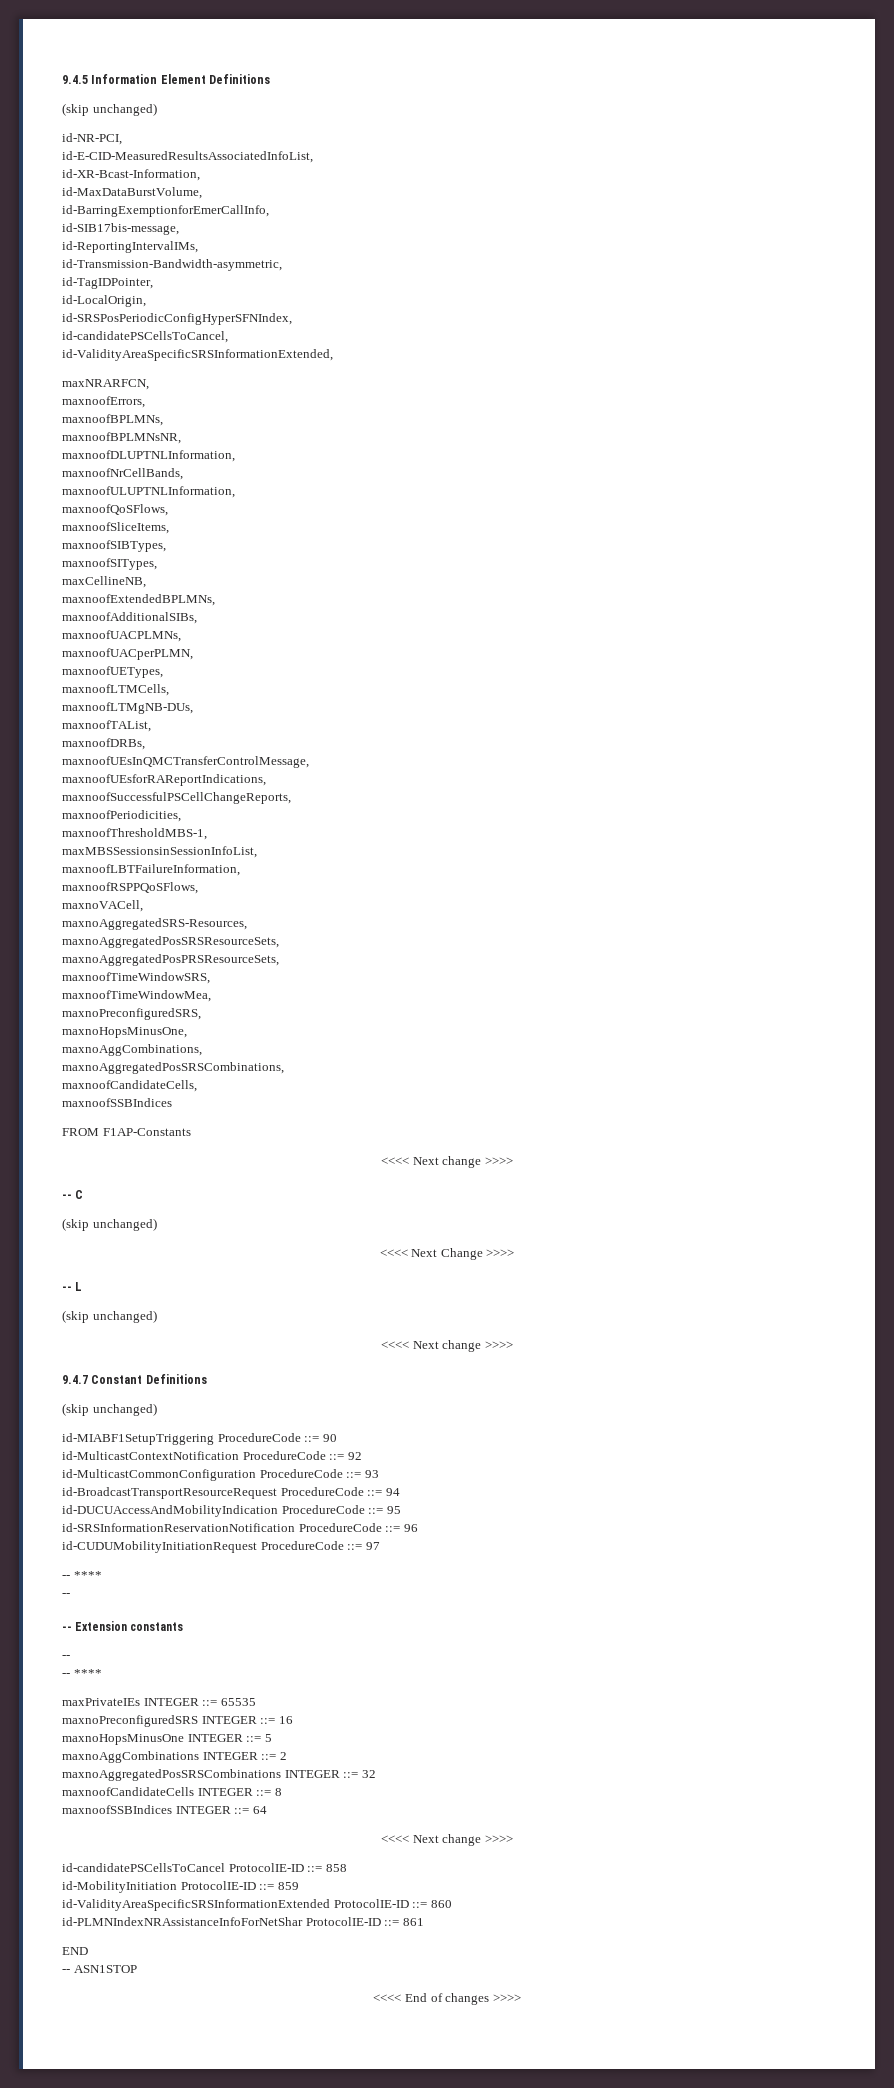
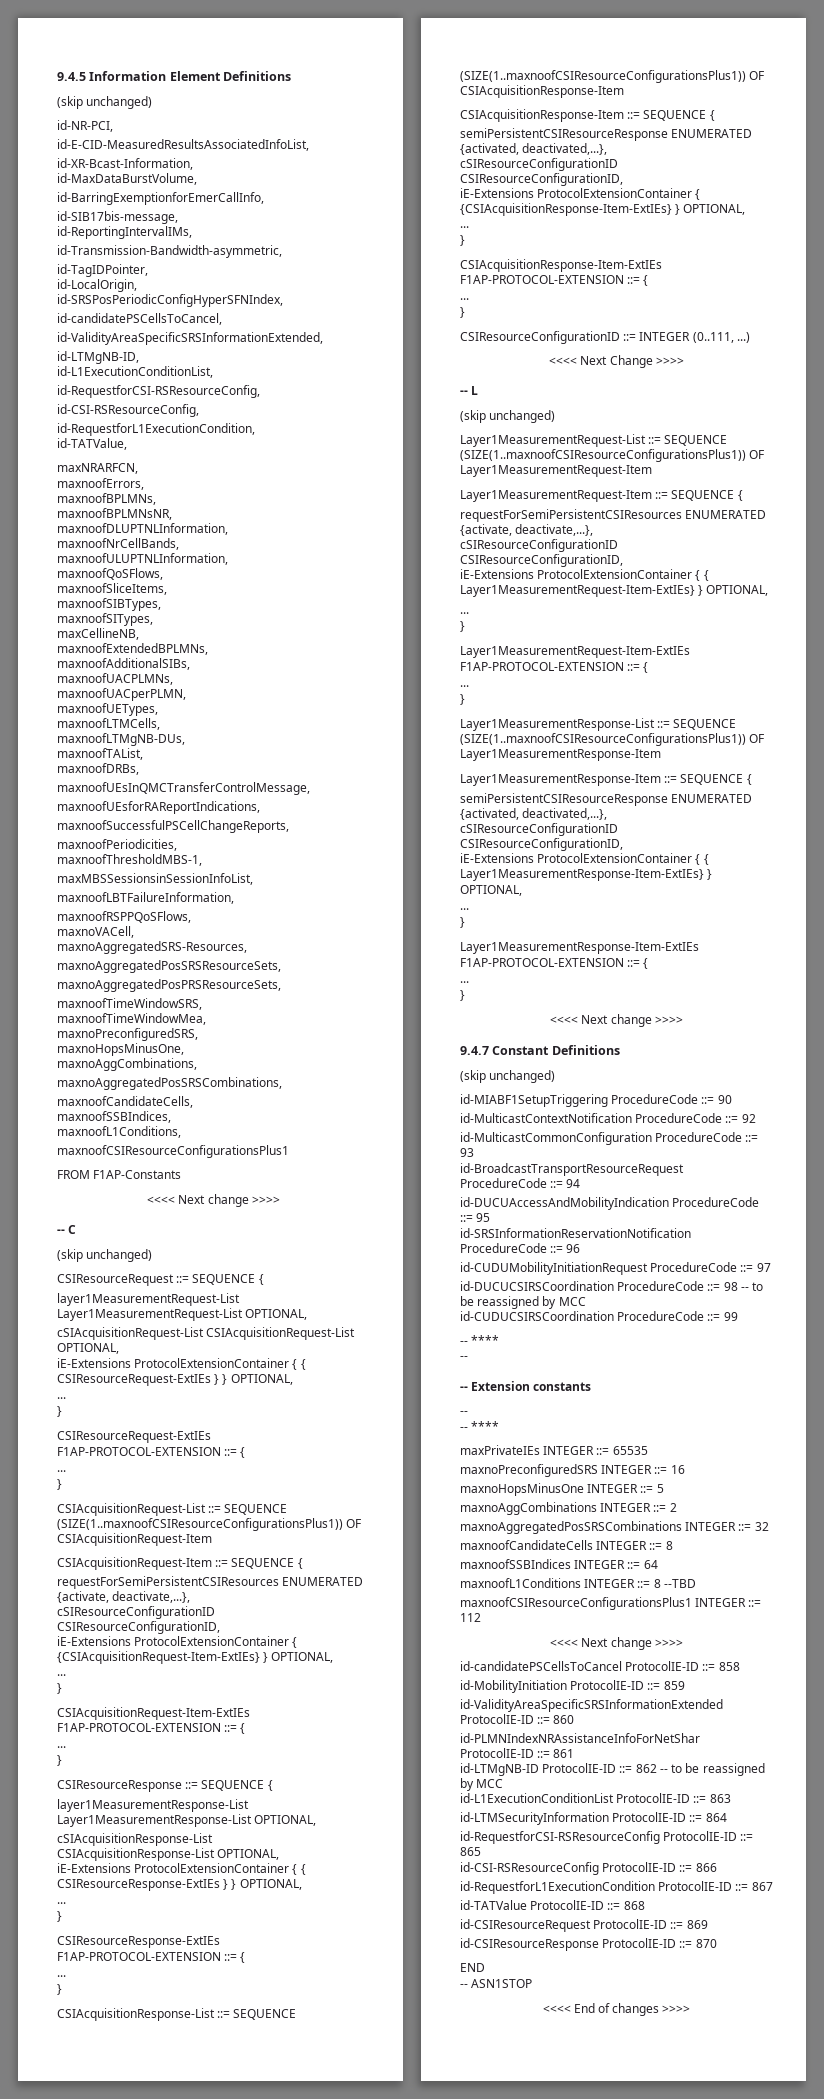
(333, 355) none -> [57,351,139,364] [57,366,213,378] [57,385,260,398] [57,404,199,417] [57,423,255,436] [57,438,127,450] // id-LTMgNB-ID, // id-L1ExecutionConditionList, // id-RequestforCSI-RSResourceConfig, // id-CSI-RSResourceConfig, // id-RequestforL1ExecutionCondition, // id-TATValue,
[62,1098,172,1107] maxnoofSSBIndices -> [57,1111,171,1123] [57,1126,181,1138] [57,1145,289,1158] maxnoofSSBIndices, // maxnoofL1Conditions, // maxnoofCSIResourceConfigurationsPlus1
(157, 1224) none -> [57,1274,264,1286] [57,1293,240,1306] [57,1308,308,1321] [57,1327,356,1340] [57,1343,119,1354] [57,1358,306,1370] [57,1374,293,1386] [57,1397,66,1399] [57,1406,62,1417] [57,1431,211,1443] [57,1447,246,1458] [57,1470,66,1472] [57,1479,62,1490] [57,1503,288,1516] [57,1518,362,1531] [57,1533,212,1546] [57,1557,303,1570] [57,1576,364,1589] [57,1591,191,1603] [57,1606,215,1619] [57,1621,220,1634] [57,1636,298,1648] [57,1651,334,1664] [57,1674,66,1676] [57,1683,62,1694] [57,1707,250,1720] [57,1723,246,1734] [57,1746,66,1748] [57,1755,62,1766] [57,1780,273,1792] [57,1799,249,1812] [57,1814,317,1827] [57,1833,213,1846] [57,1848,280,1861] [57,1863,306,1875] [57,1879,302,1891] [57,1902,66,1904] [57,1911,62,1922] [57,1936,220,1948] [57,1952,246,1963] [57,1975,66,1977] [57,1984,62,1995] [57,2008,297,2021] [460,70,765,83] [460,85,624,98] [460,109,715,122] [460,128,753,141] [460,143,608,155] [460,158,618,171] [460,173,623,186] [460,188,701,200] [460,203,746,216] [460,226,469,228] [460,235,465,246] [460,259,662,272] [460,275,649,286] [460,298,469,300] [460,307,465,318] [460,331,750,344] // CSIResourceRequest ::= SEQUENCE { // layer1MeasurementRequest-List Layer1MeasurementRequest-List OPTIONAL, // cSIAcquisitionRequest-List CSIAcquisitionRequest-List OPTIONAL, // iE-Extensions ProtocolExtensionContainer { { CSIResourceRequest-ExtIEs } } OPTIONAL, // ... // } // CSIResourceRequest-ExtIEs F1AP-PROTOCOL-EXTENSION ::= { // ... // } // CSIAcquisitionRequest-List ::= SEQUENCE (SIZE(1..maxnoofCSIResourceConfigurationsPlus1)) OF CSIAcquisitionRequest-Item // CSIAcquisitionRequest-Item ::= SEQUENCE { // requestForSemiPersistentCSIResources ENUMERATED {activate, deactivate,...}, // cSIResourceConfigurationID CSIResourceConfigurationID, // iE-Extensions ProtocolExtensionContainer { {CSIAcquisitionRequest-Item-ExtIEs} } OPTIONAL, // ... // } // CSIAcquisitionRequest-Item-ExtIEs F1AP-PROTOCOL-EXTENSION ::= { // ... // } // CSIResourceResponse ::= SEQUENCE { // layer1MeasurementResponse-List Layer1MeasurementResponse-List OPTIONAL, // cSIAcquisitionResponse-List CSIAcquisitionResponse-List OPTIONAL, // iE-Extensions ProtocolExtensionContainer { { CSIResourceResponse-ExtIEs } } OPTIONAL, // ... // } // CSIResourceResponse-ExtIEs F1AP-PROTOCOL-EXTENSION ::= { // ... // } // CSIAcquisitionResponse-List ::= SEQUENCE (SIZE(1..maxnoofCSIResourceConfigurationsPlus1)) OF CSIAcquisitionResponse-Item // CSIAcquisitionResponse-Item ::= SEQUENCE { // semiPersistentCSIResourceResponse ENUMERATED {activated, deactivated,...}, // cSIResourceConfigurationID CSIResourceConfigurationID, // iE-Extensions ProtocolExtensionContainer { {CSIAcquisitionResponse-Item-ExtIEs} } OPTIONAL, // ... // } // CSIAcquisitionResponse-Item-ExtIEs F1AP-PROTOCOL-EXTENSION ::= { // ... // } // CSIResourceConfigurationID ::= INTEGER (0..111, ...)
(157, 1316) none -> [460,434,728,447] [460,449,765,462] [460,465,652,477] [460,490,743,502] [460,509,767,522] [460,524,594,536] [460,539,618,552] [460,554,623,567] [460,569,709,581] [460,585,769,597] [460,612,469,614] [460,621,465,632] [460,646,690,658] [460,662,649,673] [460,685,469,687] [460,694,465,705] [460,718,737,731] [460,733,765,746] [460,749,661,761] [460,774,752,786] [460,793,753,806] [460,808,608,820] [460,823,618,836] [460,838,623,851] [460,853,709,865] [460,869,713,881] [460,885,522,896] [460,908,469,910] [460,917,465,928] [460,942,699,954] [460,958,649,969] [460,981,469,983] [460,990,465,1001] // Layer1MeasurementRequest-List ::= SEQUENCE (SIZE(1..maxnoofCSIResourceConfigurationsPlus1)) OF Layer1MeasurementRequest-Item // Layer1MeasurementRequest-Item ::= SEQUENCE { // requestForSemiPersistentCSIResources ENUMERATED {activate, deactivate,...}, // cSIResourceConfigurationID CSIResourceConfigurationID, // iE-Extensions ProtocolExtensionContainer { { Layer1MeasurementRequest-Item-ExtIEs} } OPTIONAL, // ... // } // Layer1MeasurementRequest-Item-ExtIEs F1AP-PROTOCOL-EXTENSION ::= { // ... // } // Layer1MeasurementResponse-List ::= SEQUENCE (SIZE(1..maxnoofCSIResourceConfigurationsPlus1)) OF Layer1MeasurementResponse-Item // Layer1MeasurementResponse-Item ::= SEQUENCE { // semiPersistentCSIResourceResponse ENUMERATED {activated, deactivated,...}, // cSIResourceConfigurationID CSIResourceConfigurationID, // iE-Extensions ProtocolExtensionContainer { { Layer1MeasurementResponse-Item-ExtIEs} } OPTIONAL, // ... // } // Layer1MeasurementResponse-Item-ExtIEs F1AP-PROTOCOL-EXTENSION ::= { // ... // }
(380, 1546) none -> [460,1281,764,1291] [460,1296,586,1309] [460,1311,738,1321] // id-DUCUCSIRSCoordination ProcedureCode ::= 98 -- to be reassigned by MCC // id-CUDUCSIRSCoordination ProcedureCode ::= 99
(267, 1810) none -> [460,1578,696,1588] [460,1597,762,1610] [460,1613,481,1622] // maxnoofL1Conditions INTEGER ::= 8 --TBD // maxnoofCSIResourceConfigurationsPlus1 INTEGER ::= 112
(424, 1922) none -> [460,1763,765,1776] [460,1778,504,1791] [460,1793,731,1803] [460,1812,727,1825] [460,1831,754,1844] [460,1847,481,1856] [460,1862,717,1875] [460,1881,773,1894] [460,1900,645,1910] [460,1919,708,1932] [460,1938,717,1951] // id-LTMgNB-ID ProtocolIE-ID ::= 862 -- to be reassigned by MCC // id-L1ExecutionConditionList ProtocolIE-ID ::= 863 // id-LTMSecurityInformation ProtocolIE-ID ::= 864 // id-RequestforCSI-RSResourceConfig ProtocolIE-ID ::= 865 // id-CSI-RSResourceConfig ProtocolIE-ID ::= 866 // id-RequestforL1ExecutionCondition ProtocolIE-ID ::= 867 // id-TATValue ProtocolIE-ID ::= 868 // id-CSIResourceRequest ProtocolIE-ID ::= 869 // id-CSIResourceResponse ProtocolIE-ID ::= 870

